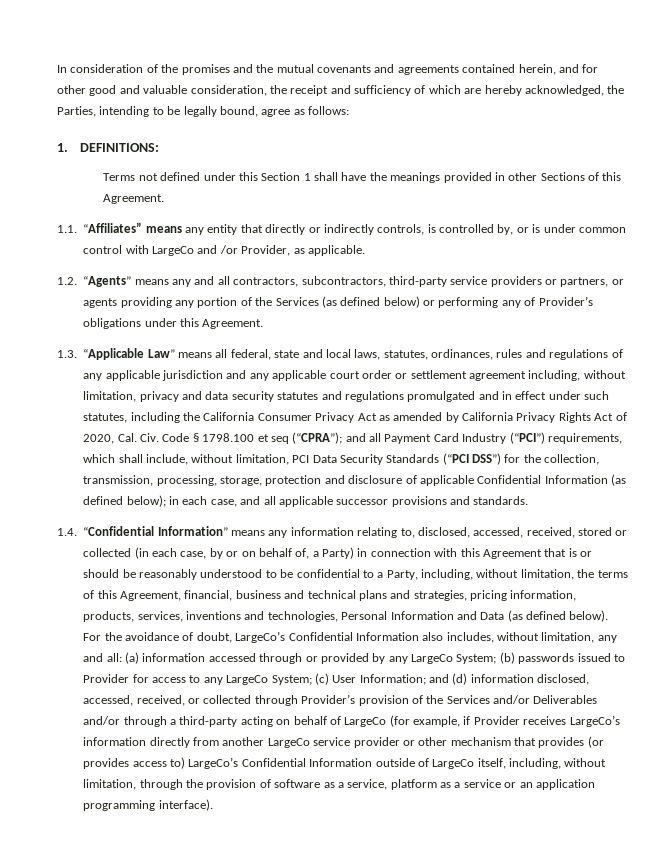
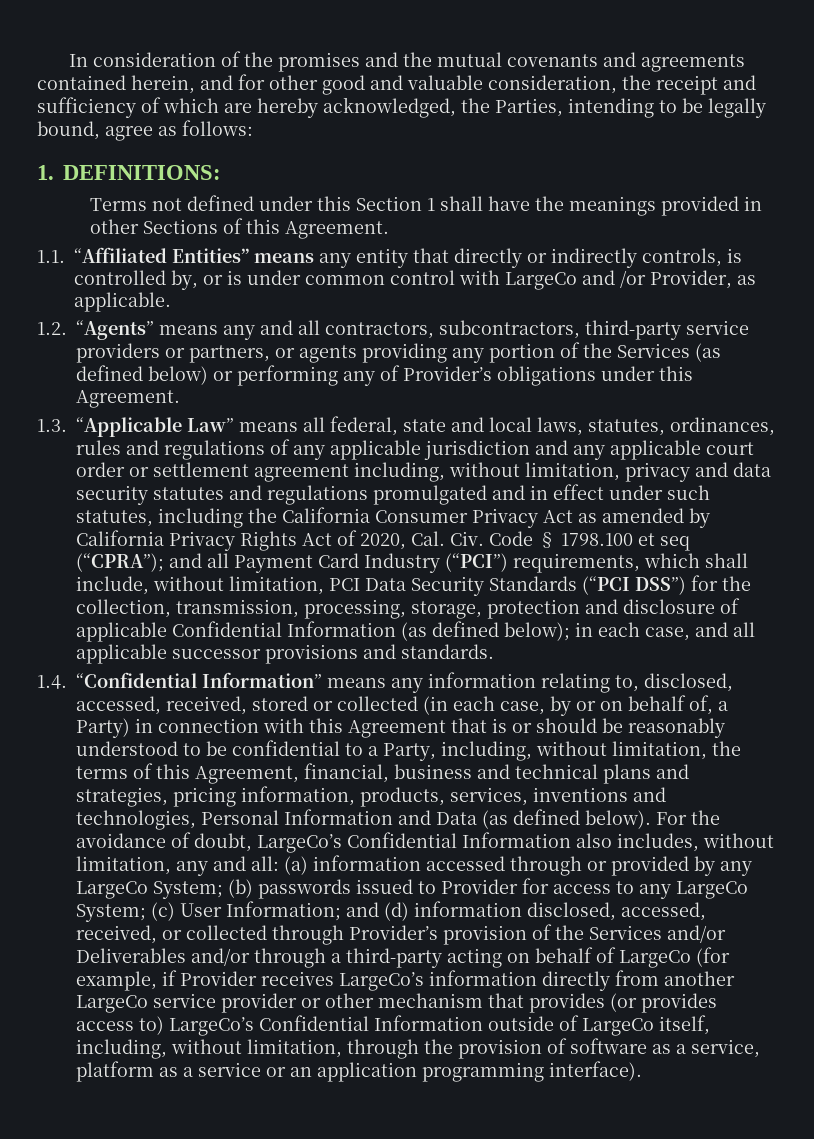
[83,222,143,233] “Affiliates” -> [74,247,249,263] “Affiliated Entities”

